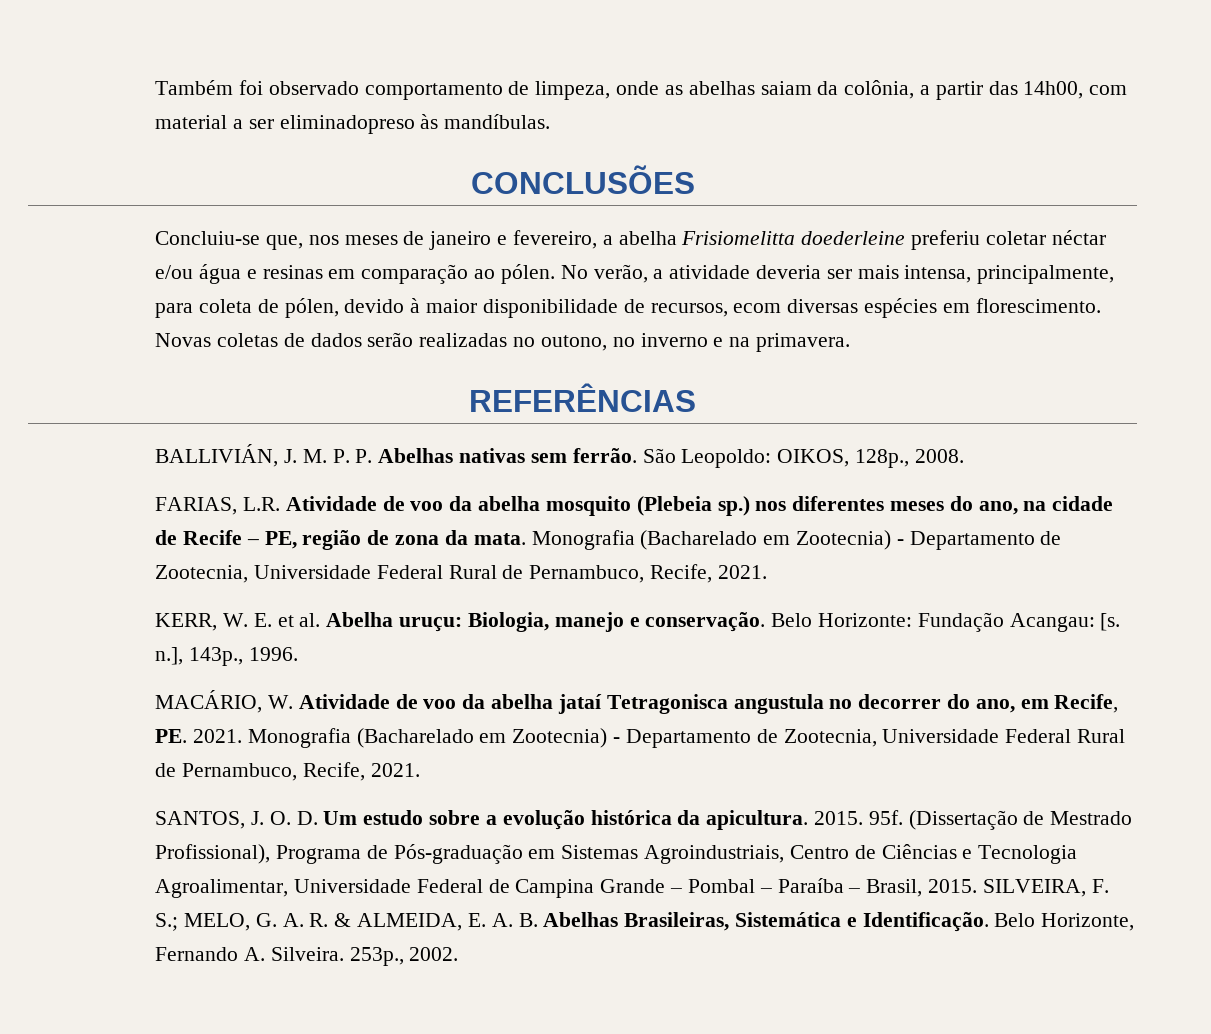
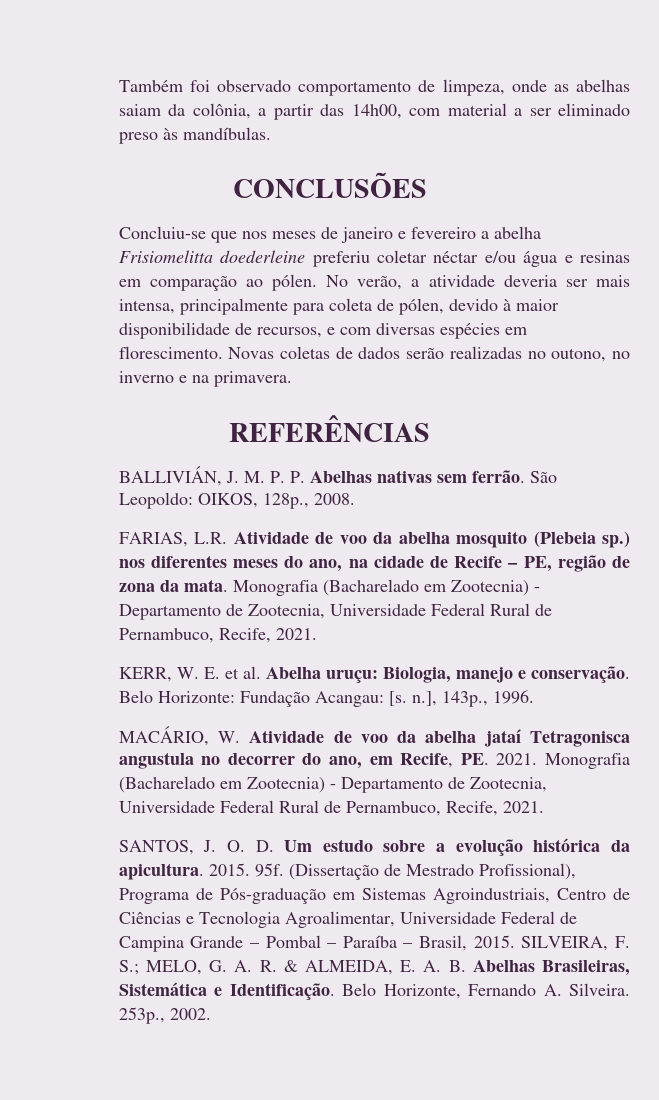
[279,115,415,134] eliminadopreso -> [558,103,631,116] [118,132,158,144] eliminado preso
[266,235,304,250] que, -> [210,231,237,243] que
[512,230,597,249] fevereiro, -> [410,227,476,239] fevereiro
[977,265,1115,284] principalmente, -> [179,298,288,315] principalmente
[733,303,782,313] ecom -> [326,327,371,335] e com

